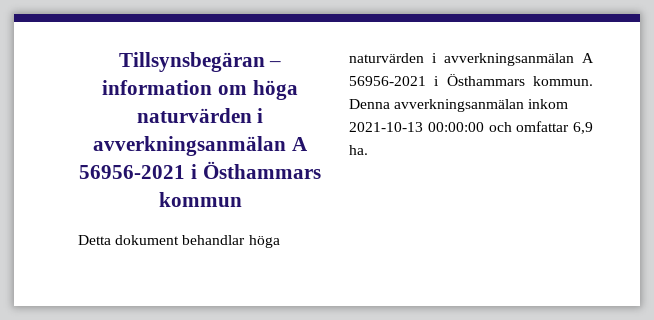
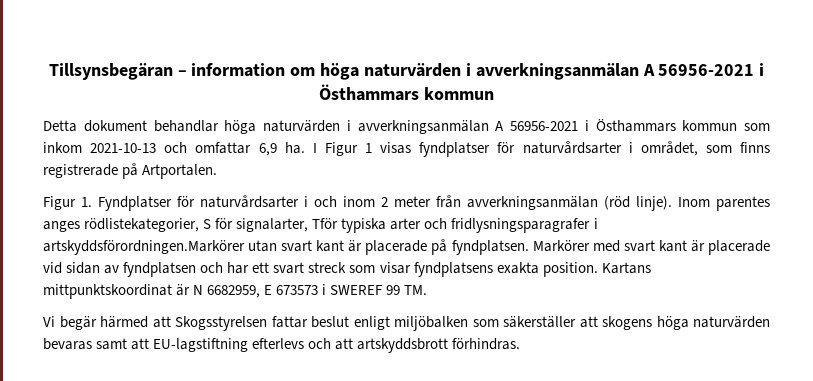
[533,76,593,86] [349,99,525,112] kommun. Denna avverkningsanmälan -> [682,120,770,131] kommun som
[427,122,484,132] 00:00:00 -> (157, 148) none
(368, 150) none -> [312,141,770,157] [43,163,218,179] [43,195,770,211] [43,218,598,233] [43,239,771,255] [43,262,651,277] [43,284,428,299] [43,316,770,331] [43,338,521,353] I Figur 1 visas fyndplatser för naturvårdsarter i området, som finns registrerade på Artportalen. // Figur 1. Fyndplatser för naturvårdsarter i och inom 2 meter från avverkningsanmälan (röd linje). Inom parentes anges rödlistekategorier, S för signalarter, Tför typiska arter och fridlysningsparagrafer i artskyddsförordningen.Markörer utan svart kant är placerade på fyndplatsen. Markörer med svart kant är placerade vid sidan av fyndplatsen och har ett svart streck som visar fyndplatsens exakta position. Kartans mittpunktskoordinat är N 6682959, E 673573 i SWEREF 99 TM. // Vi begär härmed att Skogsstyrelsen fattar beslut enligt miljöbalken som säkerställer att skogens höga naturvärden bevaras samt att EU-lagstiftning efterlevs och att artskyddsbrott förhindras.

